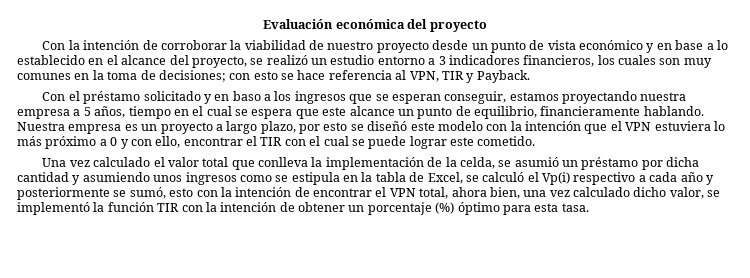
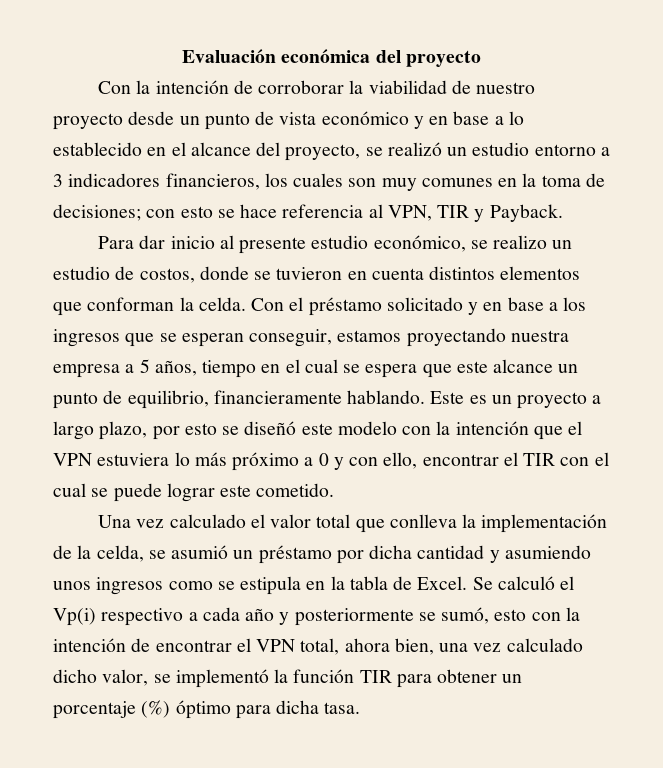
(530, 76) none -> [98,235,573,254] [53,266,581,283] [53,297,246,316] Para dar inicio al presente estudio económico, se realizo un estudio de costos, donde se tuvieron en cuenta distintos elementos que conforman la celda.
[232,91,261,101] baso -> [507,297,544,311] base
[17,122,122,134] Nuestra empresa -> [430,391,465,404] Este
[427,172,479,184] Excel, se -> [417,576,493,590] Excel. Se
[181,202,295,212] con la intención de -> [396,674,432,688] para
[534,203,559,212] esta -> [276,700,320,714] dicha

